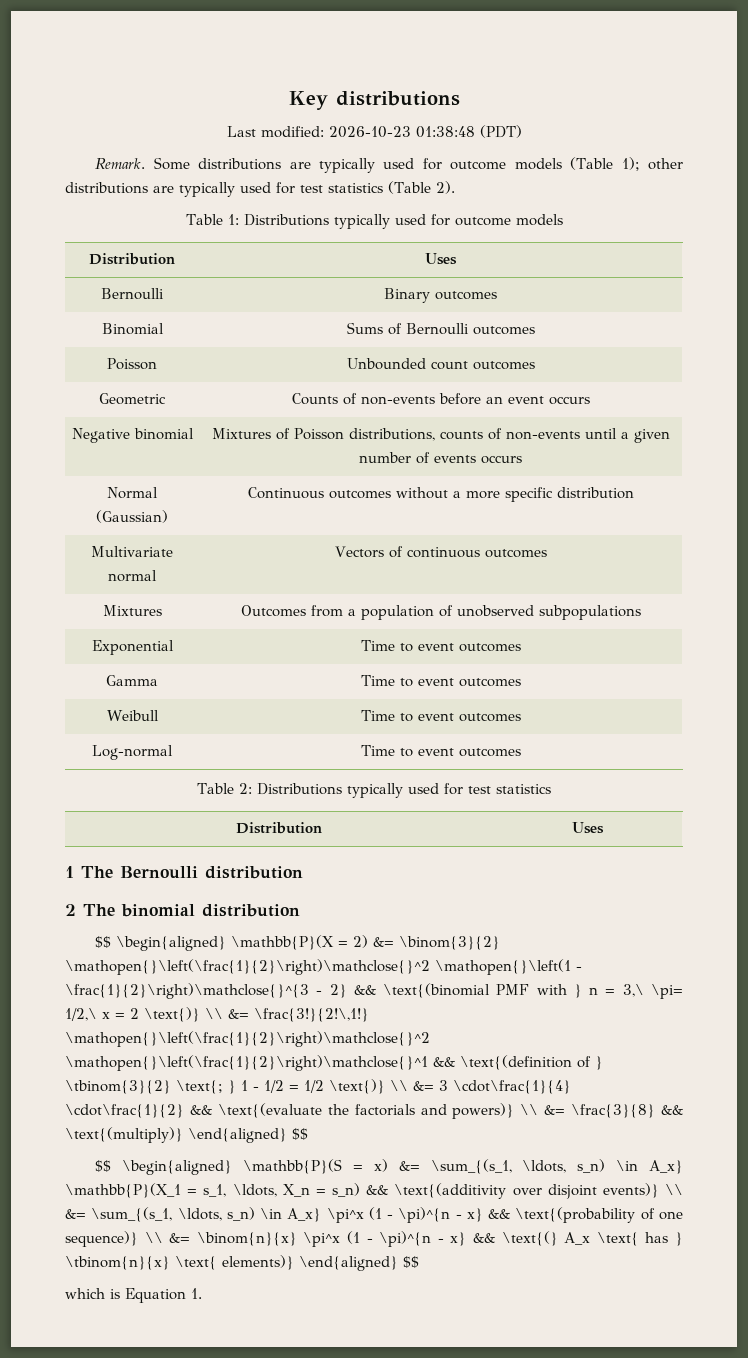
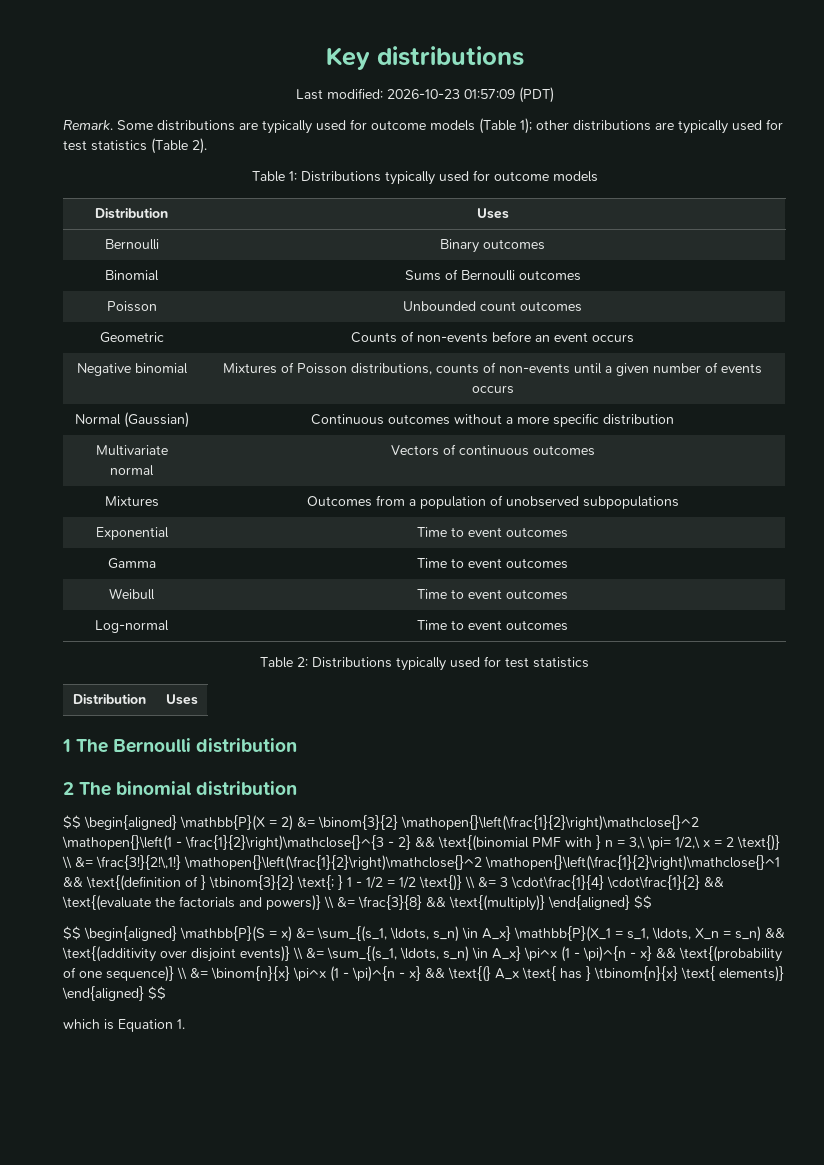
[415,126,475,138] 01:38:48 -> [463,89,515,99] 01:57:09

